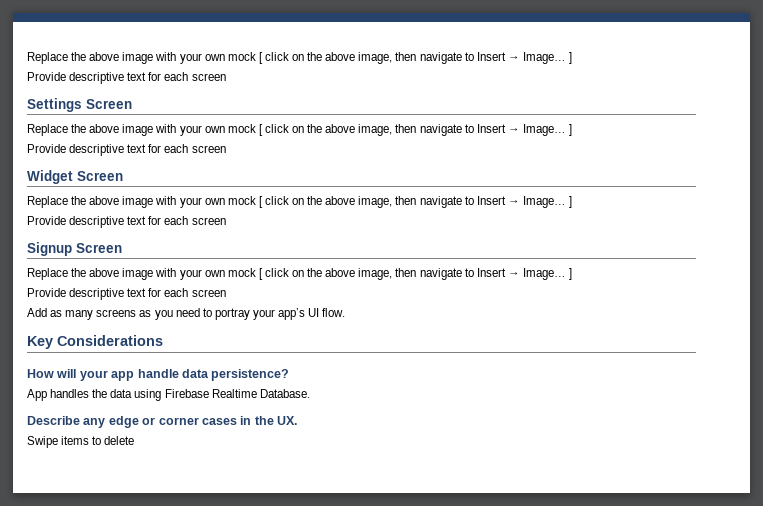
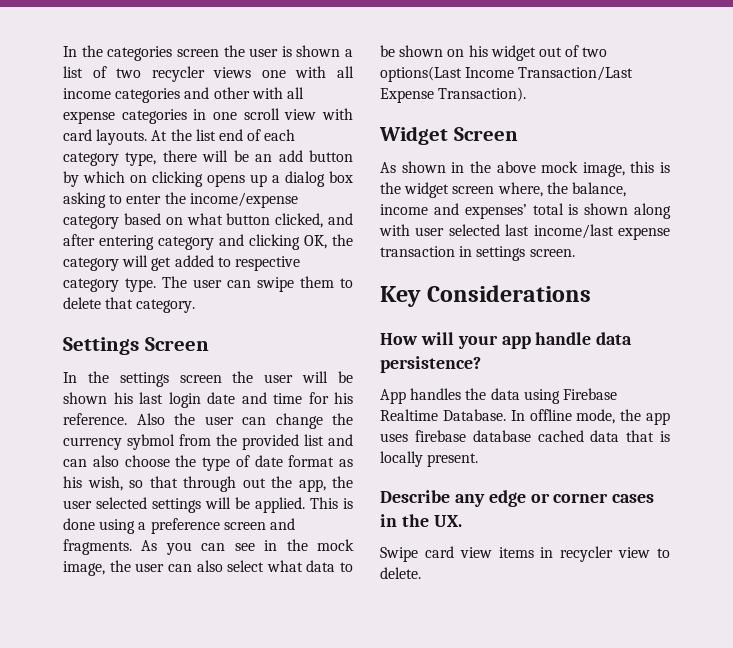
[27,52,573,64] [27,72,226,84] [27,98,132,112] [27,124,573,136] [27,144,226,156] [27,170,123,184] [27,196,573,208] [27,216,226,228] [27,242,122,256] [27,268,573,280] [27,288,226,300] [27,308,346,320] Replace the above image with your own mock [ click on the above image, then navigate to Insert → Image… ] // Provide descriptive text for each screen // Settings Screen // Replace the above image with your own mock [ click on the above image, then navigate to Insert → Image… ] // Provide descriptive text for each screen // Widget Screen // Replace the above image with your own mock [ click on the above image, then navigate to Insert → Image… ] // Provide descriptive text for each screen // Signup Screen // Replace the above image with your own mock [ click on the above image, then navigate to Insert → Image… ] // Provide descriptive text for each screen // Add as many screens as you need to portray your app’s UI flow. -> [63,45,353,61] [63,66,354,82] [63,87,304,103] [63,108,353,124] [63,129,296,145] [63,150,353,166] [63,171,353,187] [63,192,298,208] [63,213,353,229] [63,234,353,250] [63,255,300,271] [63,276,353,292] [63,297,196,313] [63,337,209,355] [63,371,353,387] [63,392,353,408] [63,413,353,429] [63,434,353,450] [63,455,353,471] [63,476,353,492] [63,497,353,513] [63,518,295,534] [63,539,354,555] [63,560,353,576] [380,45,608,61] [380,66,634,82] [380,87,527,103] [379,126,518,145] [380,161,670,177] [380,182,626,198] [380,203,671,219] [379,224,670,240] [380,246,575,261] In the categories screen the user is shown a list of two recycler views one with all income categories and other with all expense categories in one scroll view with card layouts. At the list end of each category type, there will be an add button by which on clicking opens up a dialog box asking to enter the income/expense category based on what button clicked, and after entering category and clicking OK, the category will get added to respective category type. The user can swipe them to delete that category. // Settings Screen // In the settings screen the user will be shown his last login date and time for his reference. Also the user can change the currency sybmol from the provided list and can also choose the type of date format as his wish, so that through out the app, the user selected settings will be applied. This is done using a preference screen and fragments. As you can see in the mock image, the user can also select what data to be shown on his widget out of two options(Last Income Transaction/Last Expense Transaction). // Widget Screen // As shown in the above mock image, this is the widget screen where, the balance, income and expenses’ total is shown along with user selected last income/last expense transaction in settings screen.
(310, 393) none -> [510,409,670,425] [380,430,670,442] [380,451,479,467] In offline mode, the app uses firebase database cached data that is locally present.
[61,436,135,445] items to delete -> [424,546,670,562] [380,567,421,579] card view items in recycler view to delete.

